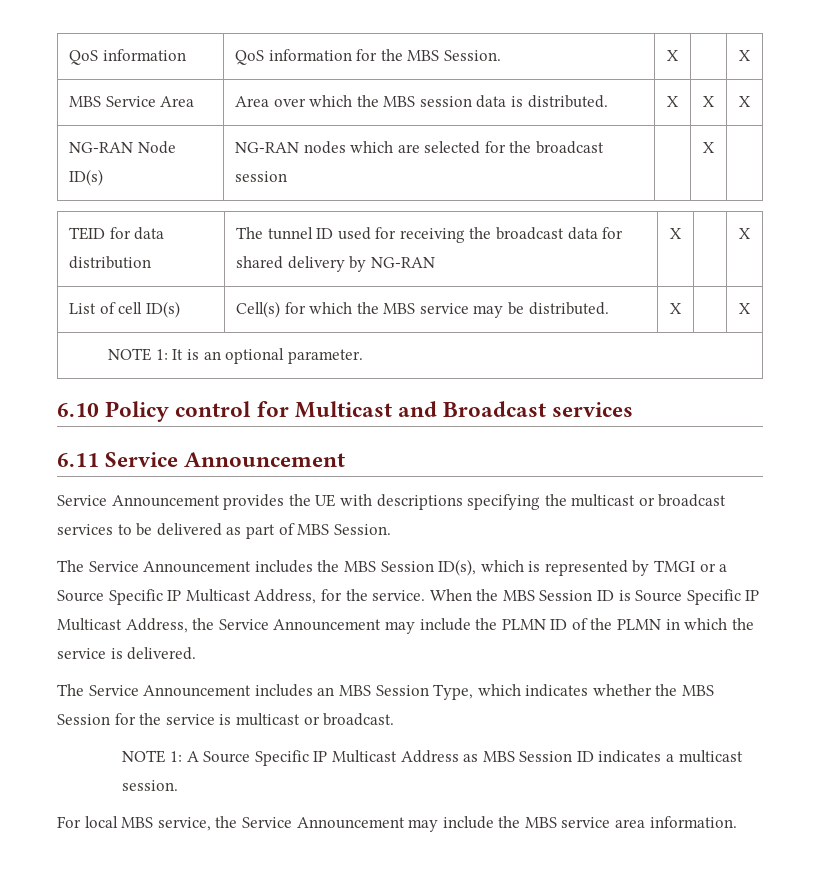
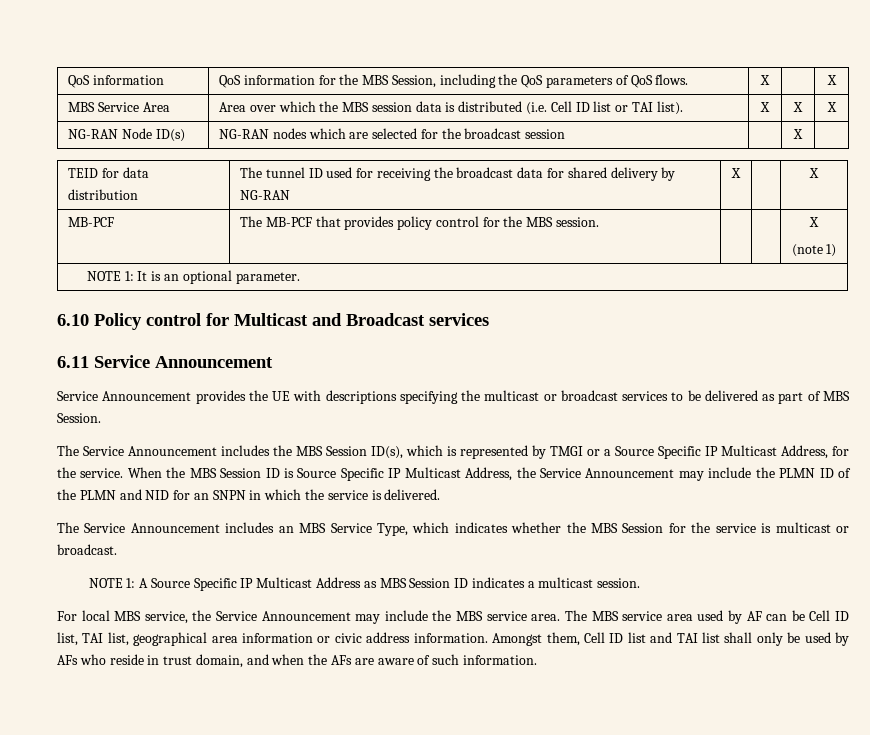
[443,50,501,61] Session. -> [391,74,689,88] Session, including the QoS parameters of QoS flows.
[527,95,608,108] distributed. -> [458,101,683,115] distributed (i.e. Cell ID list or TAI list).
[68,301,180,318] [235,301,609,318] [670,303,681,314] [739,303,750,314] List of cell ID(s) | Cell(s) for which the MBS service may be distributed. | X | | X -> [67,217,114,227] [239,216,599,230] [809,217,819,227] [791,244,837,257] MB-PCF | The MB-PCF that provides policy control for the MBS session. | | | X // (note 1)
(662, 624) none -> [119,489,246,500] and NID for an SNPN
[375,685,429,696] Session -> [330,523,372,533] Service
[615,819,646,828] area -> [531,610,849,624] [57,632,849,646] [57,654,460,668] area. The MBS service area used by AF can be Cell ID list, TAI list, geographical area information or civic address information. Amongst them, Cell ID list and TAI list shall only be used by AFs who reside in trust domain, and when the AFs are aware of such

